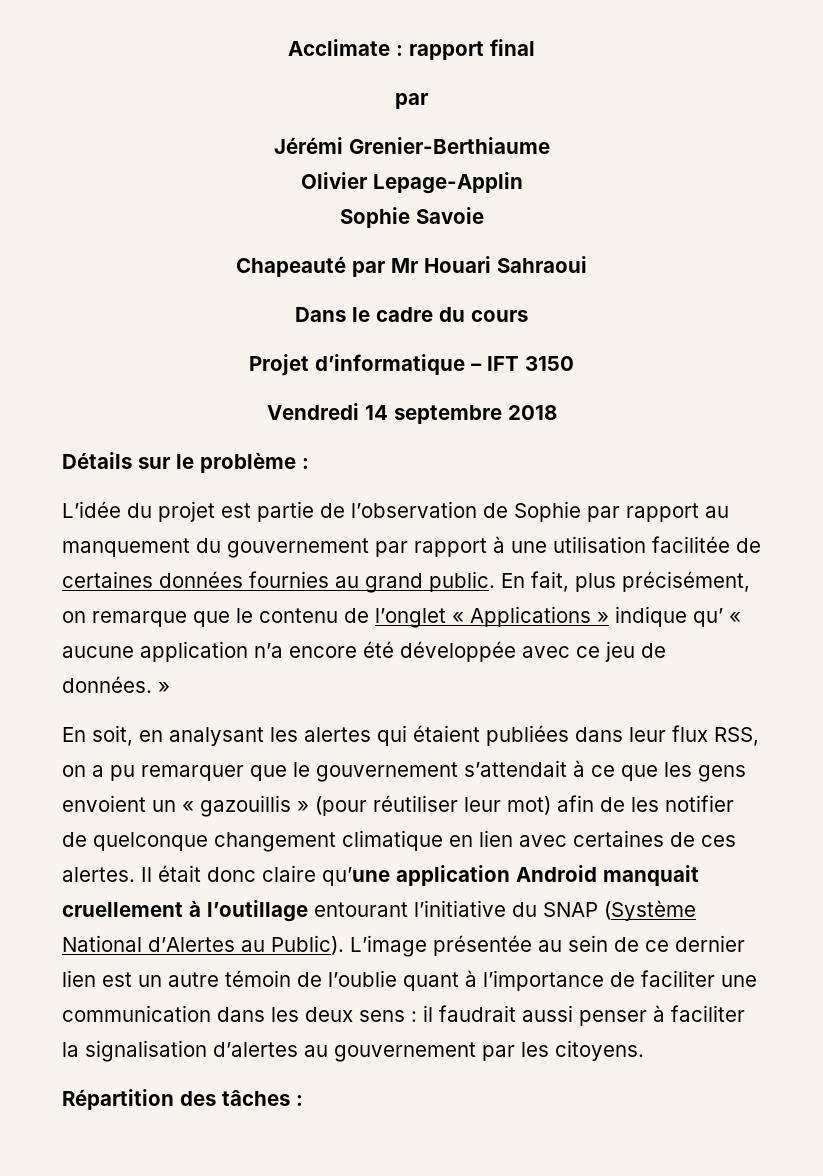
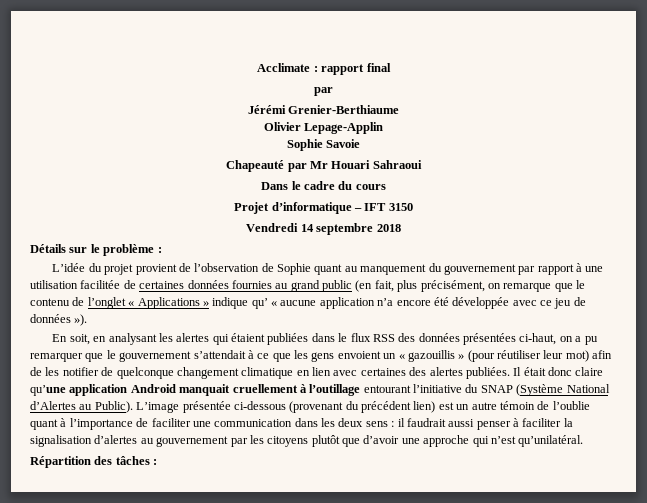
[221,501,314,522] est partie -> [135,264,177,275] provient
[587,503,699,522] par rapport -> [314,264,343,275] quant
[429,571,525,592] public. En -> [322,280,373,292] public (en
[62,676,170,693] données. » -> [30,314,88,326] données »).
[629,725,759,746] leur flux RSS, -> [338,333,557,345] le flux RSS des données présentées ci-haut,
[670,832,736,847] [62,867,135,882] de ces alertes. -> [409,367,510,379] des alertes publiées.
[538,935,745,952] [62,970,96,987] au sein de ce dernier lien -> [233,401,436,413] ci-dessous (provenant du précédent lien)
[555,1040,644,1061] citoyens. -> [267,435,584,447] citoyens plutôt que d’avoir une approche qui n’est qu’unilatéral.

